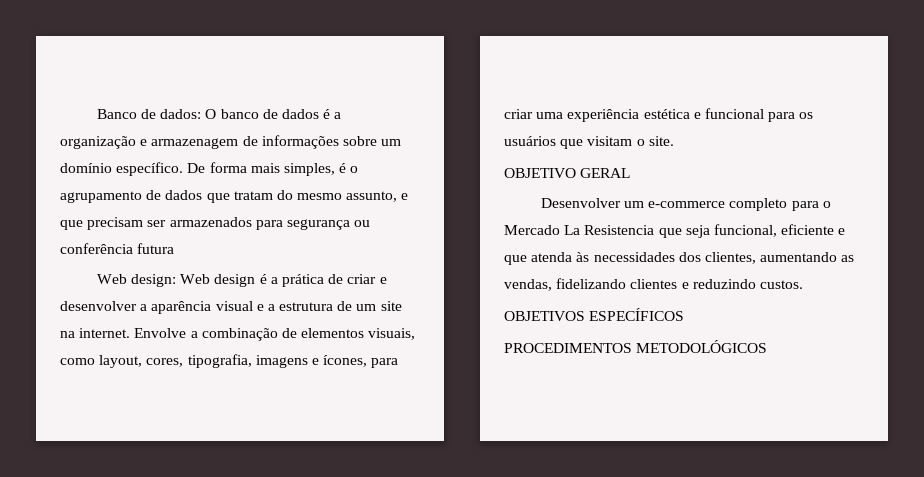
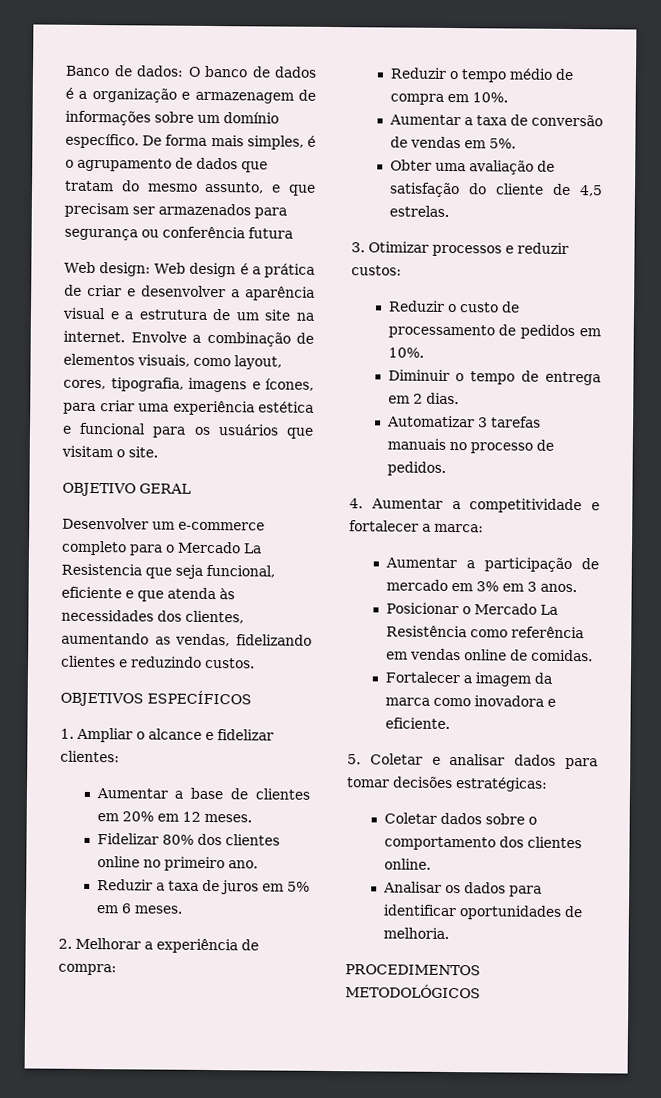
(685, 314) none -> [60,727,274,743] [60,750,120,763] [95,787,310,800] [96,811,252,823] [96,833,280,846] [96,856,258,872] [96,879,310,895] [95,903,183,914] [58,937,259,954] [58,963,117,976] [389,67,574,83] [389,92,508,105] [388,114,603,127] [389,136,516,149] [389,159,555,175] [388,182,603,198] [388,205,449,217] [351,241,569,257] [351,265,402,276] [387,300,520,313] [387,324,601,340] [387,347,424,358] [387,369,601,386] [387,392,459,405] [386,415,541,428] [386,438,554,454] [386,461,446,476] [349,498,600,514] [349,520,484,533] [384,557,599,573] [385,579,577,593] [385,602,558,615] [385,625,584,639] [385,648,593,662] [384,671,552,687] [384,695,556,707] [384,717,450,730] [347,753,598,770] [347,776,548,792] [383,812,537,825] [383,836,582,851] [383,858,431,870] [382,881,542,897] [382,904,583,920] [382,927,449,940] // 1. Ampliar o alcance e fidelizar clientes: // Aumentar a base de clientes em 20% em 12 meses. // Fidelizar 80% dos clientes online no primeiro ano. // Reduzir a taxa de juros em 5% em 6 meses. // 2. Melhorar a experiência de compra: // Reduzir o tempo médio de compra em 10%. // Aumentar a taxa de conversão de vendas em 5%. // Obter uma avaliação de satisfação do cliente de 4,5 estrelas. // 3. Otimizar processos e reduzir custos: // Reduzir o custo de processamento de pedidos em 10%. // Diminuir o tempo de entrega em 2 dias. // Automatizar 3 tarefas manuais no processo de pedidos. // 4. Aumentar a competitividade e fortalecer a marca: // Aumentar a participação de mercado em 3% em 3 anos. // Posicionar o Mercado La Resistência como referência em vendas online de comidas. // Fortalecer a imagem da marca como inovadora e eficiente. // 5. Coletar e analisar dados para tomar decisões estratégicas: // Coletar dados sobre o comportamento dos clientes online. // Analisar os dados para identificar oportunidades de melhoria.

